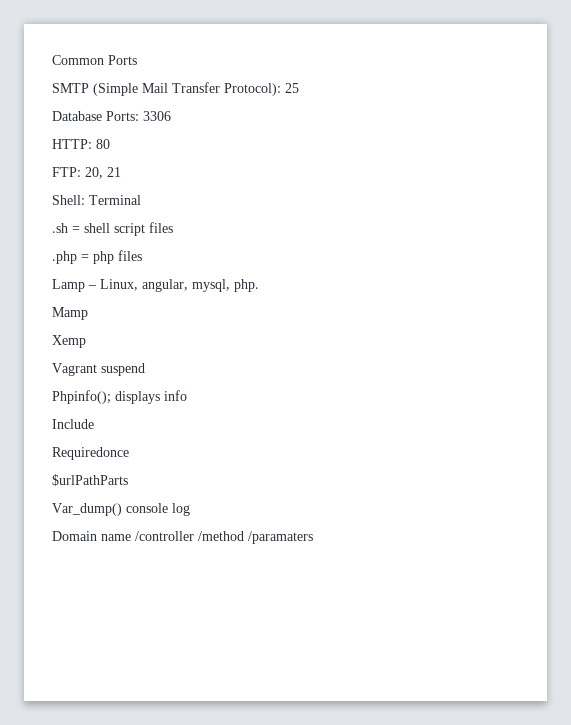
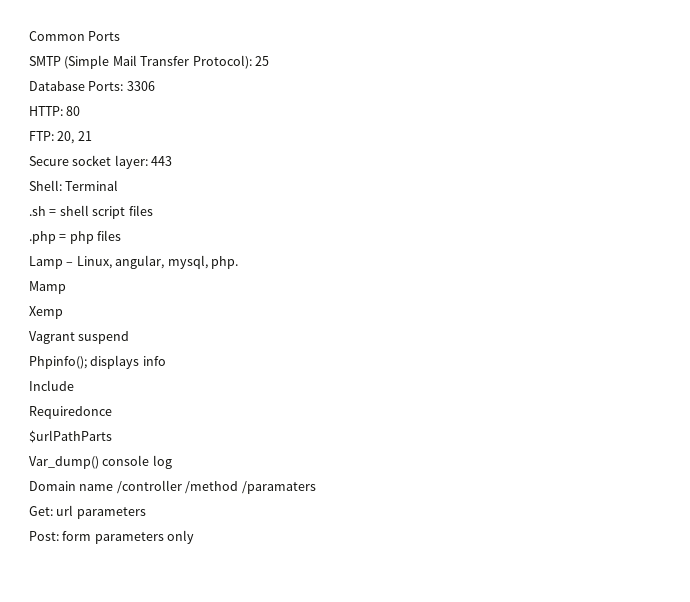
(121, 172) none -> [29,155,173,169] // Secure socket layer: 443
(313, 537) none -> [29,505,146,519] [29,530,195,544] // Get: url parameters // Post: form parameters only

